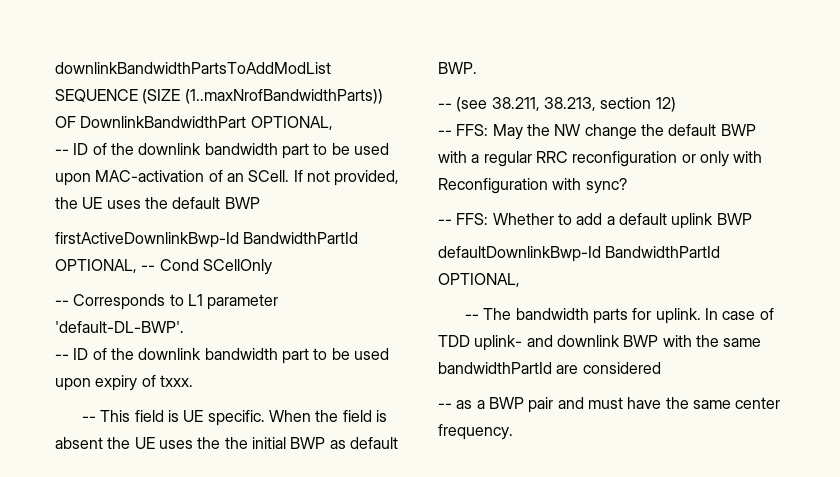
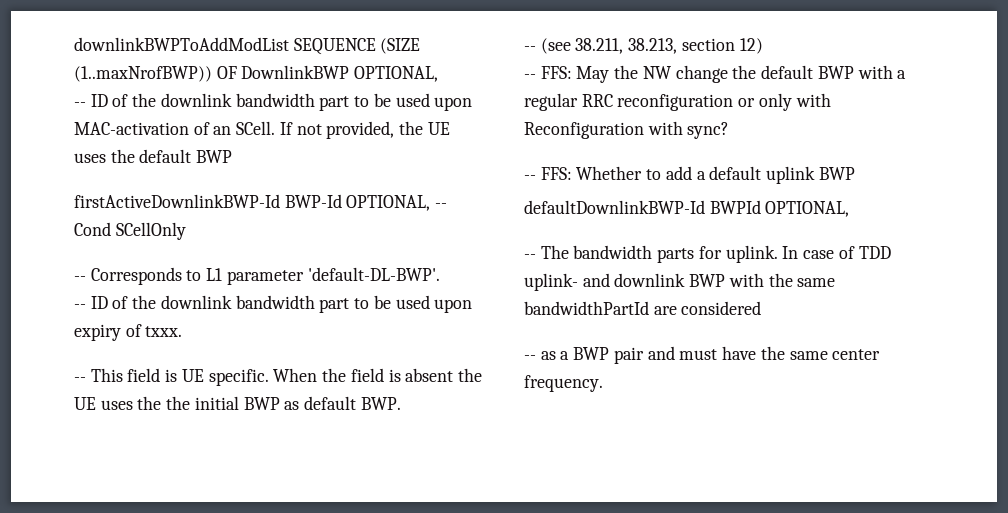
[55,62,331,74] downlinkBandwidthPartsToAddModList -> [74,37,289,51] downlinkBWPToAddModList
[184,89,383,104] [55,116,247,128] (1..maxNrofBandwidthParts)) OF DownlinkBandwidthPart -> [74,65,350,82] (1..maxNrofBWP)) OF DownlinkBWP
[55,232,359,248] firstActiveDownlinkBwp-Id BandwidthPartId -> [74,194,342,208] firstActiveDownlinkBWP-Id BWP-Id
[438,246,721,262] defaultDownlinkBwp-Id BandwidthPartId -> [524,200,761,214] defaultDownlinkBWP-Id BWPId

